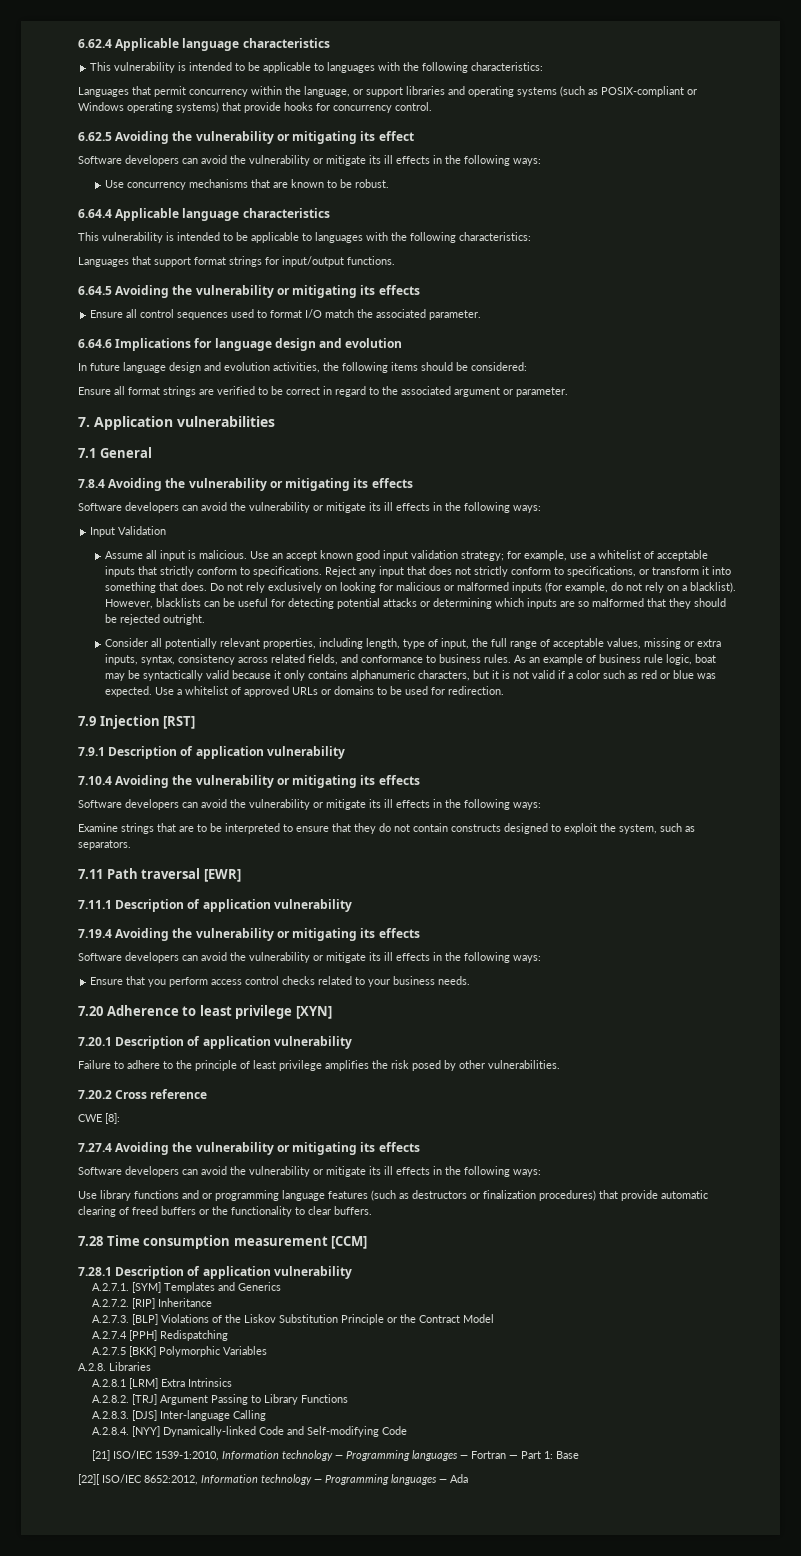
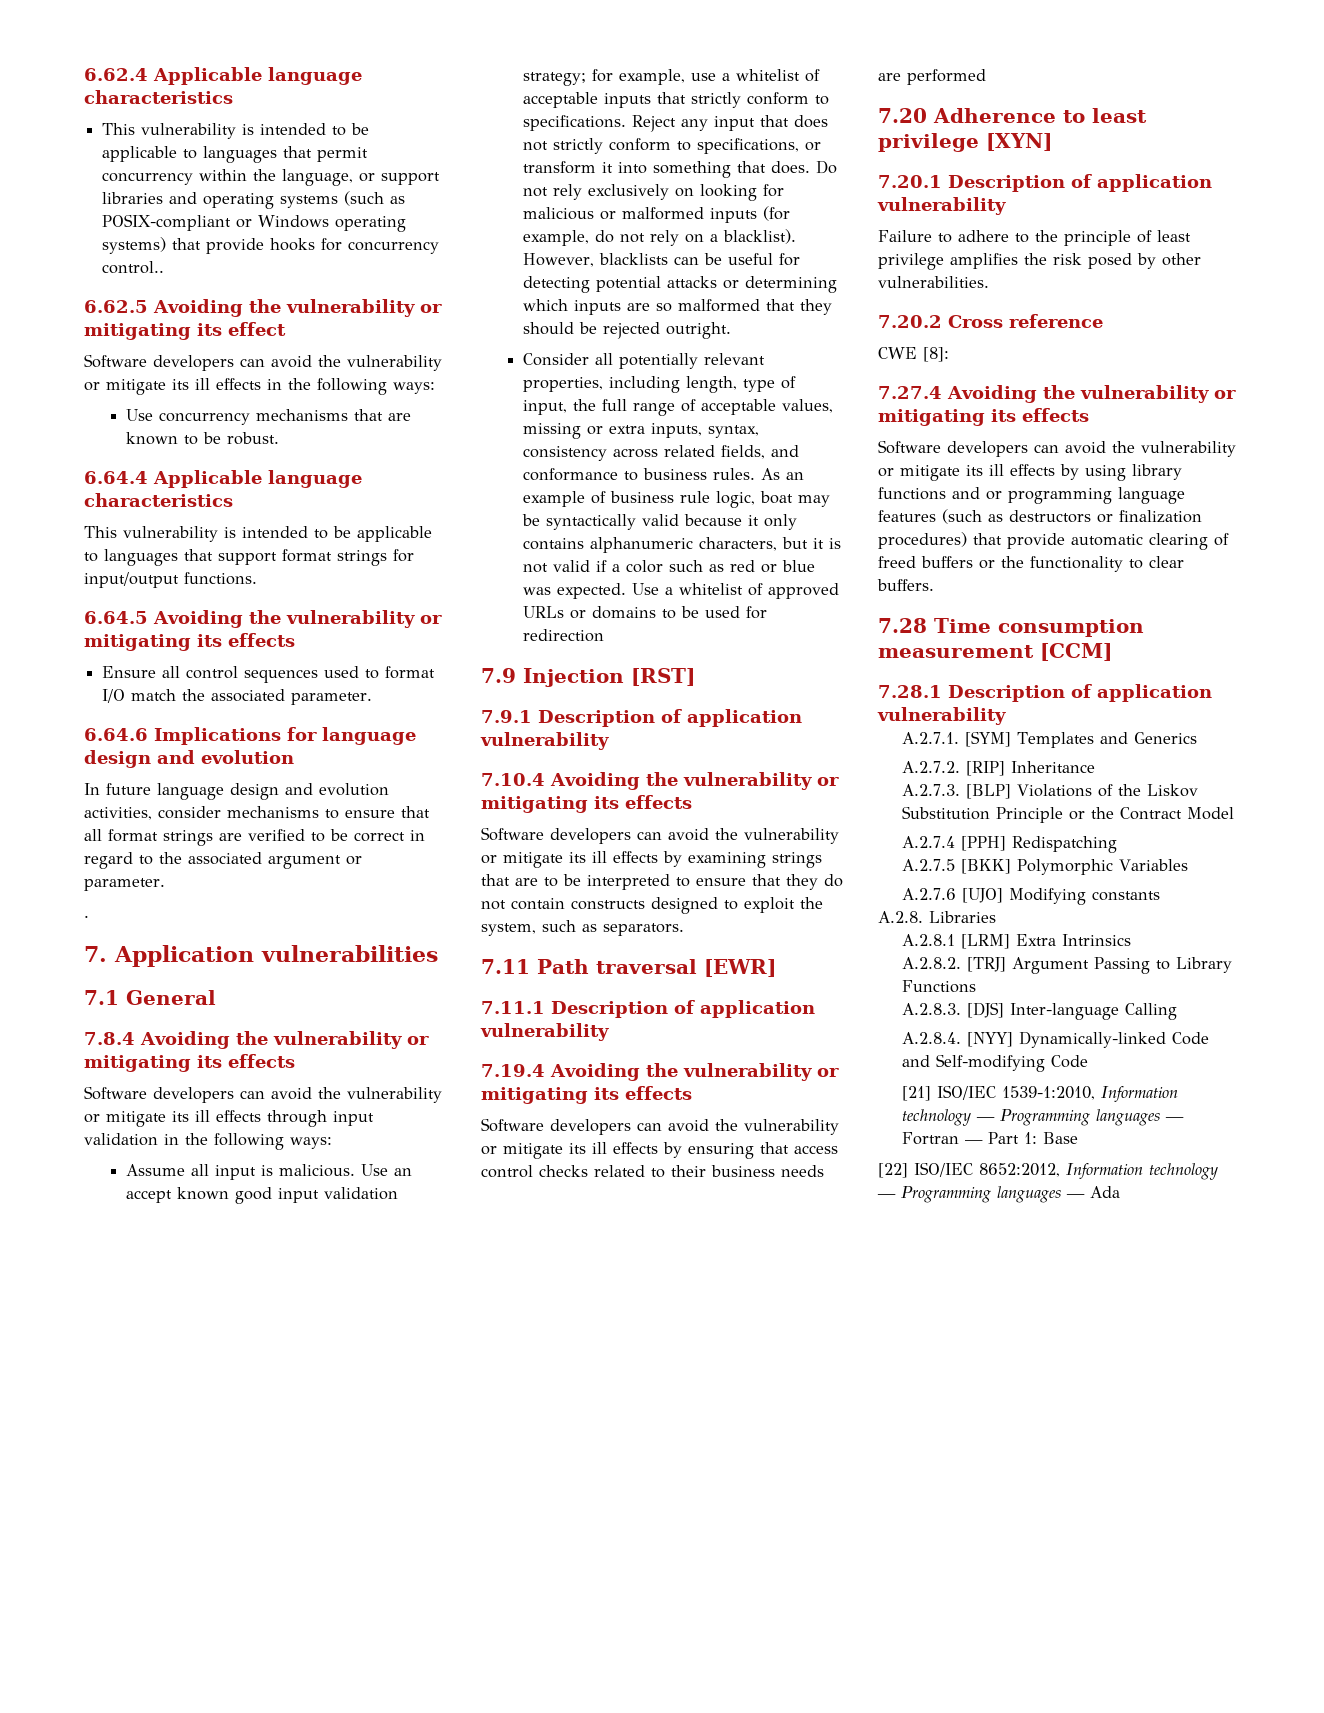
[378,62,544,73] [78,87,129,97] with the following characteristics: // Languages -> (278, 154) none
[395,102,432,111] control. -> [102,261,165,274] control..
[366,232,531,243] [78,257,129,267] with the following characteristics: // Languages -> (178, 557) none
[323,362,527,373] [78,387,111,395] the following items should be considered: // Ensure -> [158,806,430,819] consider mechanisms to ensure that
(568, 392) none -> [84,915,89,918] // .
[433,502,541,513] [90,526,167,537] in the following ways: // Input Validation -> [267,1110,374,1127] [84,1133,332,1150] through input validation in the following ways:
[447,686,504,695] redirection. -> [522,629,604,642] redirection
[433,799,541,810] [78,823,118,832] in the following ways: // Examine -> [663,851,766,868] by examining
[433,952,541,963] [90,976,209,987] in the following ways: // Ensure that you perform -> [663,1142,789,1159] by ensuring that
[368,976,471,987] your business needs. -> [671,1165,824,1177] [878,69,986,85] their business needs are performed
[433,1166,541,1177] [78,1191,97,1199] in the following ways: // Use -> [1060,464,1126,481] by using
(268, 1350) none -> [901,888,1160,905] // A.2.7.6 [UJO] Modifying constants
[78,1474,100,1485] [22][ -> [878,1163,908,1178] [22]

